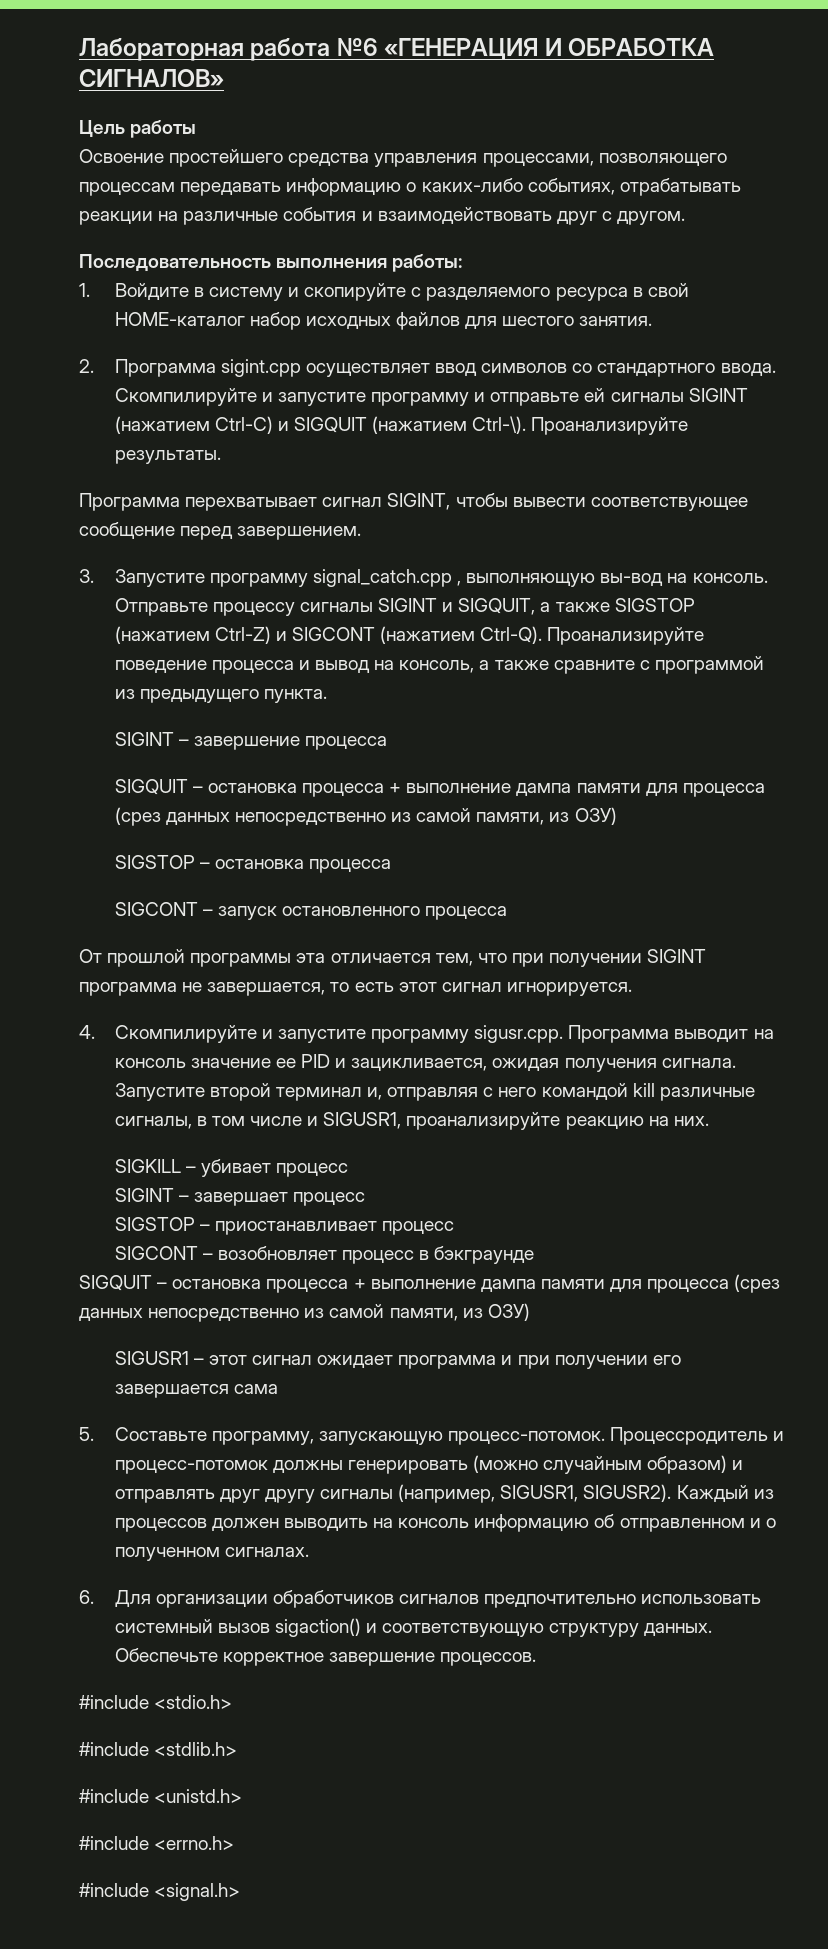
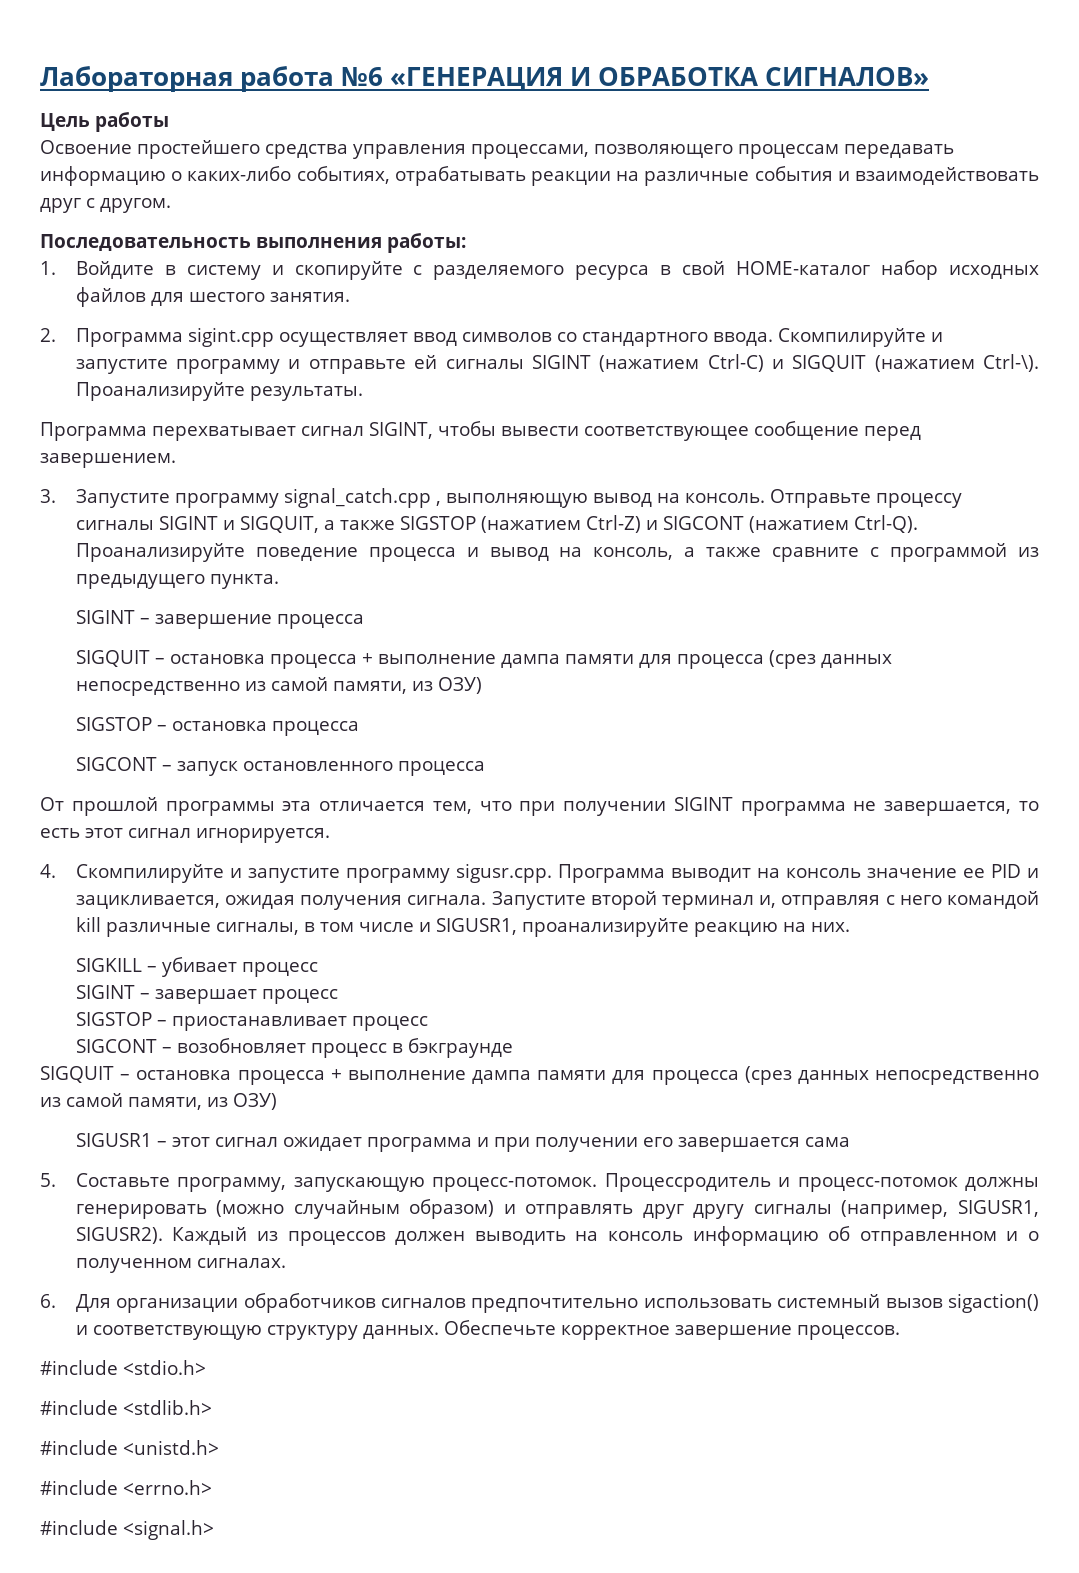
[600,573,664,586] вы-вод -> [592,493,652,507] вывод

